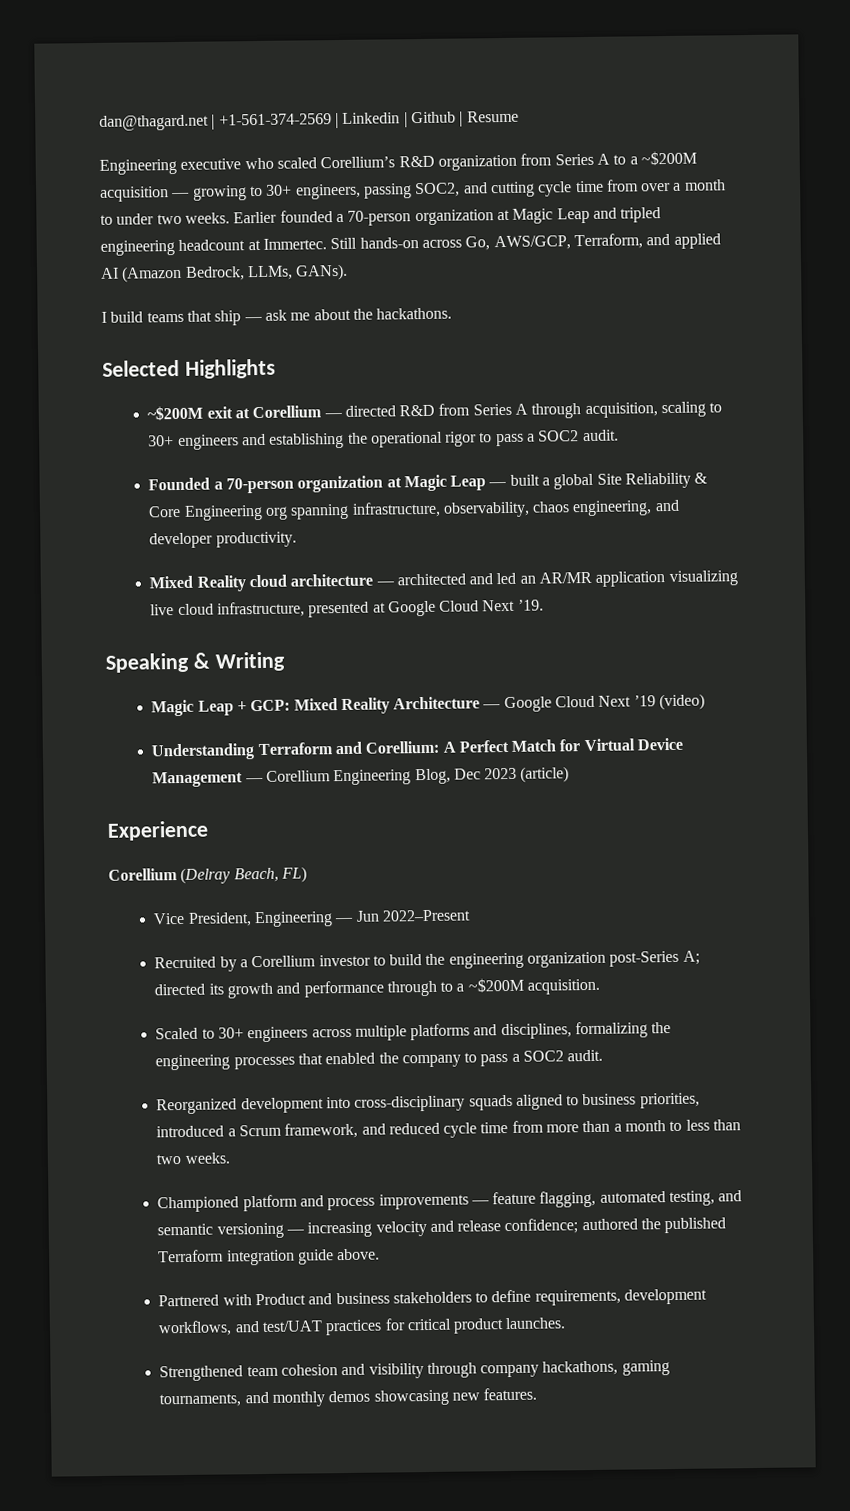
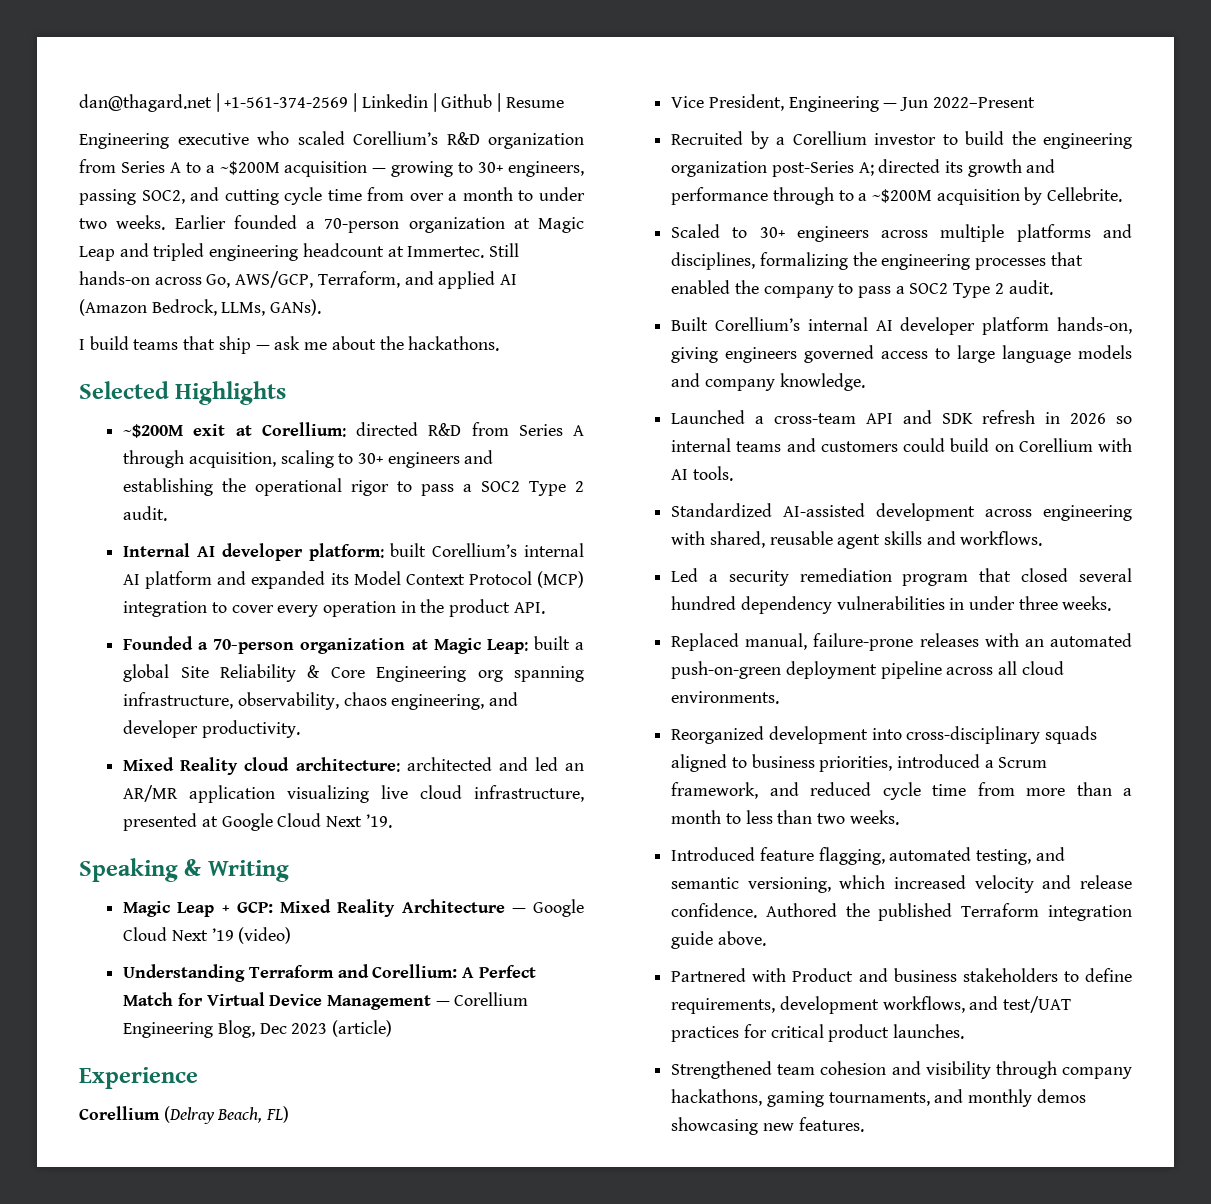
[252,405,343,419] Corellium — -> [261,422,346,437] Corellium:
[582,429,619,442] audit. -> [529,481,584,496] [123,506,168,521] [123,543,584,561] [123,571,584,589] [123,599,545,617] Type 2 audit. // Internal AI developer platform: built Corellium’s internal AI platform and expanded its Model Context Protocol (MCP) integration to cover every operation in the product API.
[450,475,508,491] Leap — -> [486,639,528,654] Leap:
[290,573,395,587] architecture — -> [295,757,400,772] architecture:
[527,978,601,995] acquisition. -> [936,187,1123,205] acquisition by Cellebrite.
[567,1049,604,1062] audit. -> [953,280,1053,298] [671,317,1132,335] [671,345,1132,363] [671,373,865,391] [671,410,1132,424] [671,438,1132,452] [671,466,733,481] [671,503,1132,521] [671,531,1043,549] [671,568,1132,586] [671,596,1112,614] [671,633,1132,651] [671,661,1064,679] [671,691,780,704] Type 2 audit. // Built Corellium’s internal AI developer platform hands-on, giving engineers governed access to large language models and company knowledge. // Launched a cross-team API and SDK refresh in 2026 so internal teams and customers could build on Corellium with AI tools. // Standardized AI-assisted development across engineering with shared, reusable agent skills and workflows. // Led a security remediation program that closed several hundred dependency vulnerabilities in under three weeks. // Replaced manual, failure-prone releases with an automated push-on-green deployment pipeline across all cloud environments.
[157,1193,490,1213] Championed platform and process improvements — -> [671,847,756,861] Introduced
[216,1221,373,1239] versioning — increasing -> [747,875,967,893] versioning, which increased
[504,1218,638,1235] confidence; authored -> [671,903,837,918] confidence. Authored

